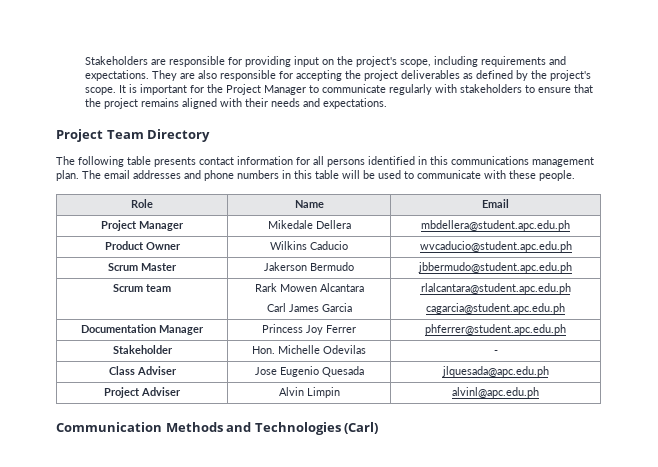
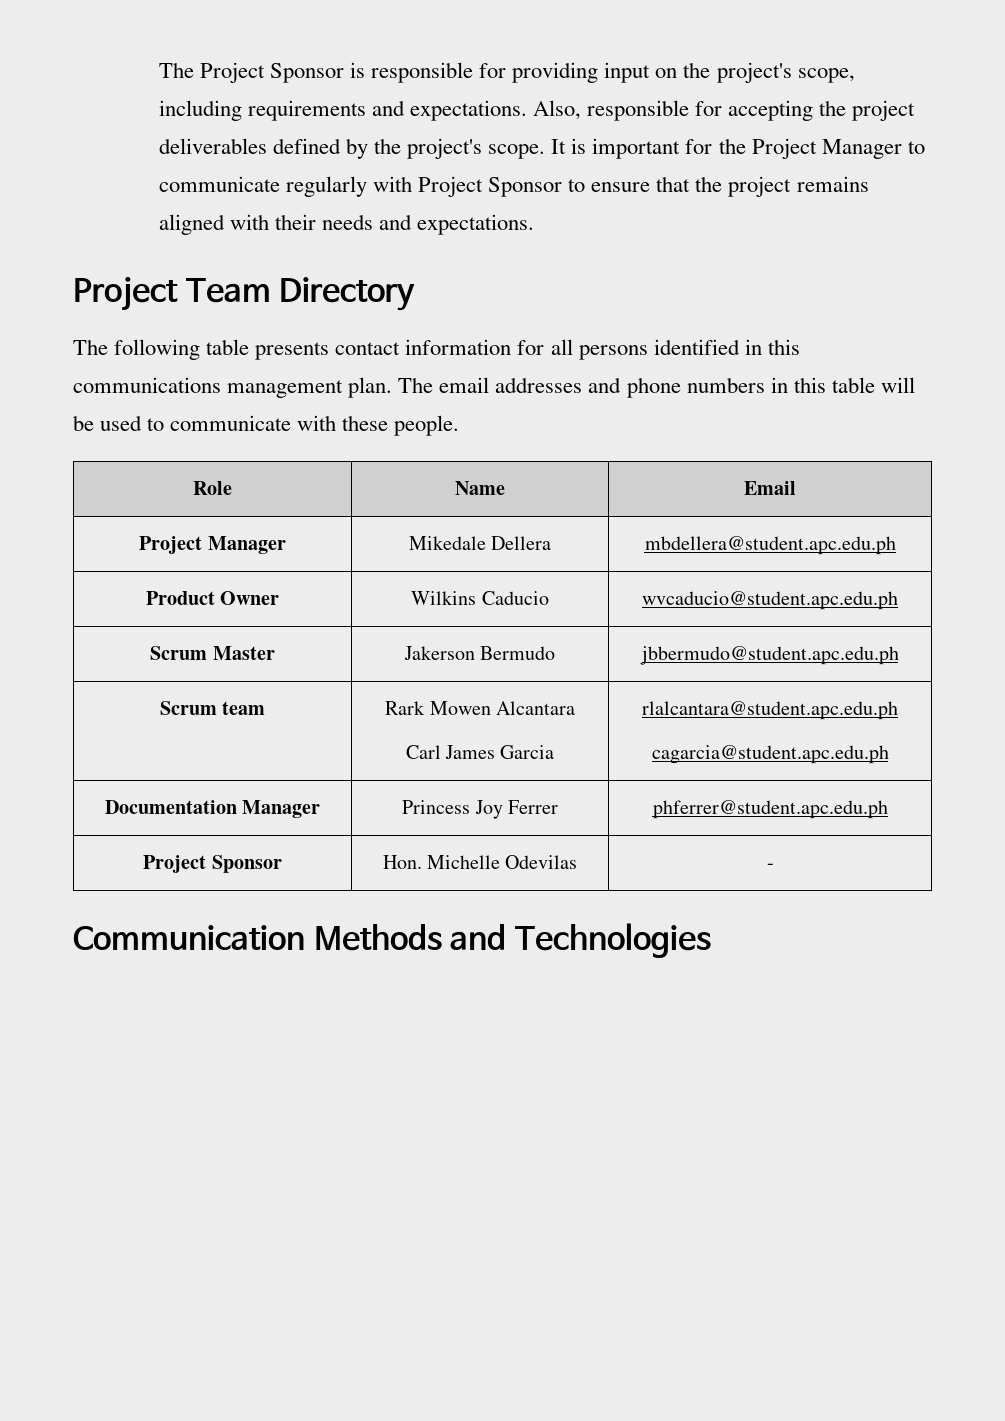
[84,56,166,65] Stakeholders are -> [158,62,365,83] The Project Sponsor is
[151,70,217,81] They are also -> [533,100,582,120] Also,
[462,73,473,79] as -> (267, 146) none
[459,84,522,93] stakeholders -> [417,176,563,197] Project Sponsor
[112,345,173,354] Stakeholder -> [143,855,282,873] Project Sponsor
[108,366,177,375] [254,366,364,377] [441,366,549,377] [104,387,181,398] [278,387,340,398] [452,387,539,398] // Class Adviser | Jose Eugenio Quesada | jlquesada@apc.edu.ph // Project Adviser | Alvin Limpin | alvinl@apc.edu.ph -> (774, 866) none
[344,422,379,434] (Carl) -> (711, 940) none

